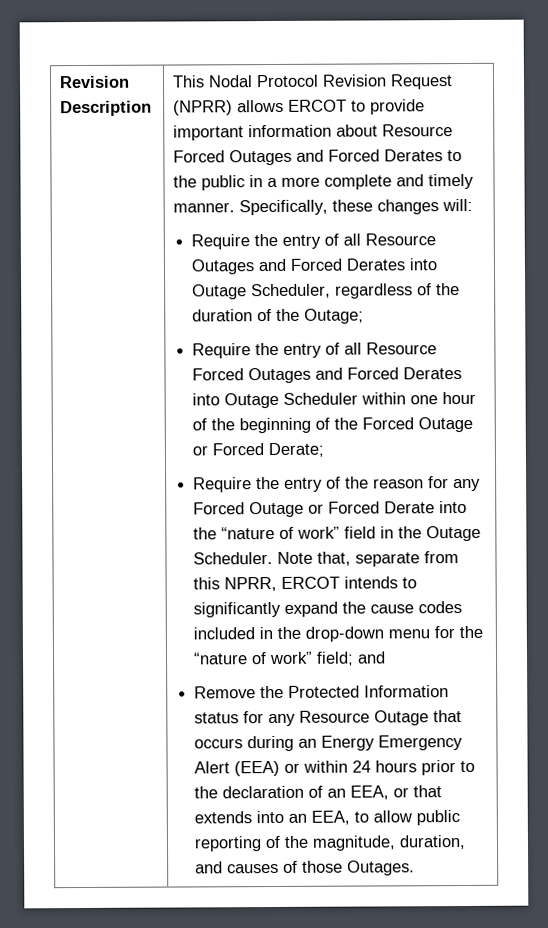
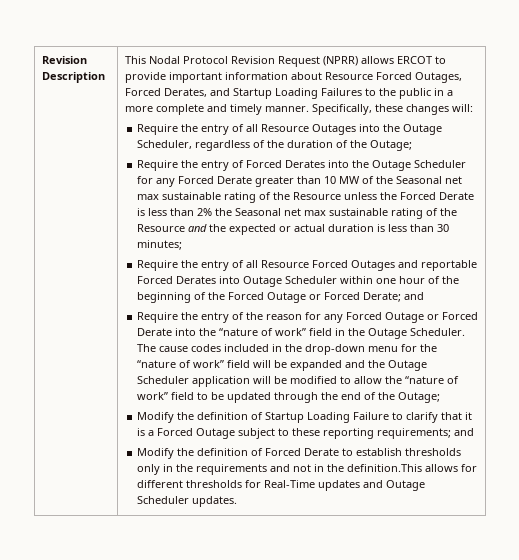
[228,149,443,166] Outages and Forced Derates -> [414,72,462,83] [124,88,362,99] Outages, Forced Derates, and Startup Loading Failures
[257,258,437,272] and Forced Derates into -> [358,124,400,132] into the
(364, 316) none -> [136,160,466,171] [136,176,462,187] [136,192,474,203] [136,208,457,219] [136,224,449,235] [136,240,182,250] // Require the entry of Forced Derates into the Outage Scheduler for any Forced Derate greater than 10 MW of the Seasonal net max sustainable rating of the Resource unless the Forced Derate is less than 2% the Seasonal net max sustainable rating of the Resource and the expected or actual duration is less than 30 minutes;
(343, 373) none -> [420,260,477,271] reportable
(324, 450) none -> [403,292,424,300] and
[276,551,459,567] [192,576,417,592] [192,601,366,618] Note that, separate from this NPRR, ERCOT intends to significantly expand the -> [136,344,156,352] The
[315,651,386,666] [193,685,449,699] [193,710,462,727] [193,735,463,752] [193,760,475,777] [193,785,442,800] [193,810,460,826] [193,835,466,852] [194,860,415,876] field; and // Remove the Protected Information status for any Resource Outage that occurs during an Energy Emergency Alert (EEA) or within 24 hours prior to the declaration of an EEA, or that extends into an EEA, to allow public reporting of the magnitude, duration, and causes of those Outages. -> [226,360,427,371] [136,376,459,387] [136,392,440,403] [136,412,472,423] [136,428,474,439] [136,448,461,459] [136,464,477,475] [136,480,425,491] [136,496,237,507] field will be expanded and the Outage Scheduler application will be modified to allow the “nature of work” field to be updated through the end of the Outage; // Modify the definition of Startup Loading Failure to clarify that it is a Forced Outage subject to these reporting requirements; and // Modify the definition of Forced Derate to establish thresholds only in the requirements and not in the definition.This allows for different thresholds for Real-Time updates and Outage Scheduler updates.

